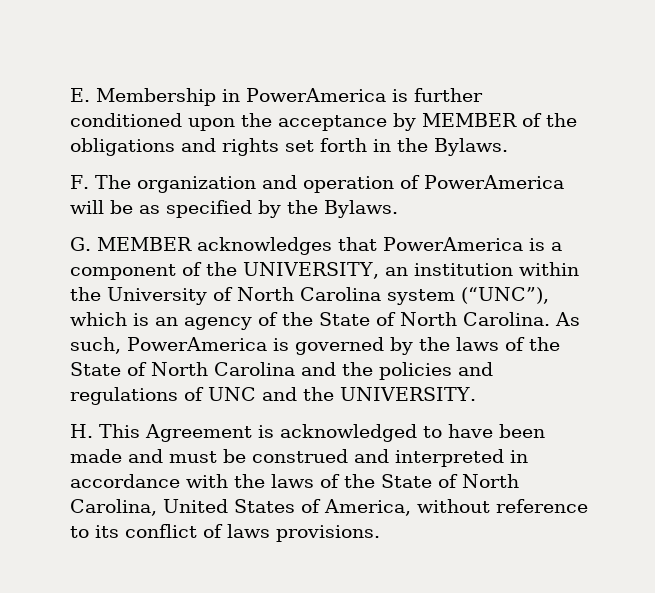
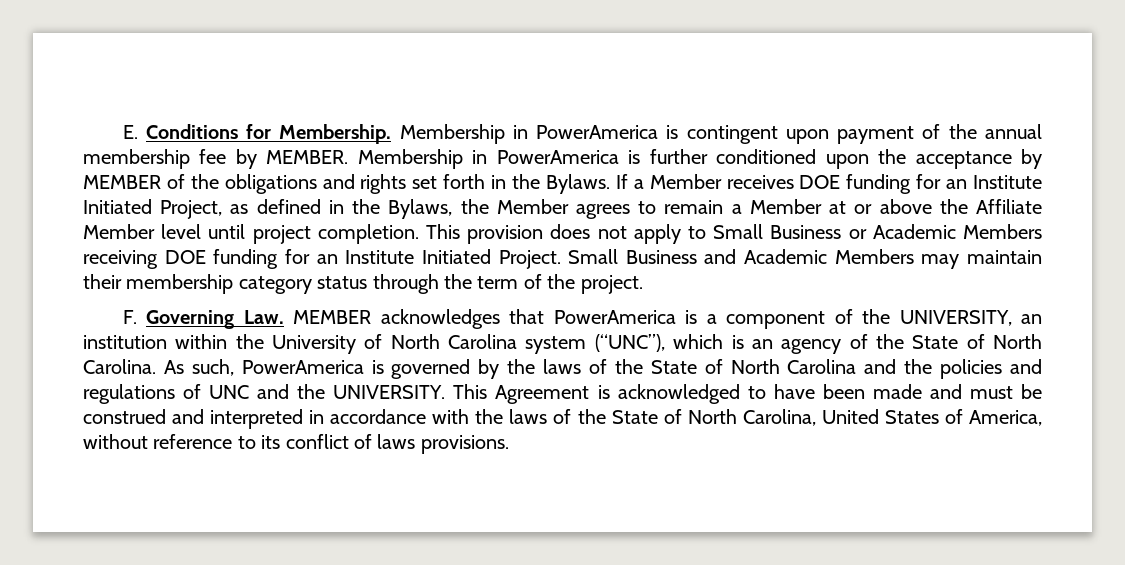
(90, 95) none -> [145,124,1042,144] [83,149,349,169] Conditions for Membership. Membership in PowerAmerica is contingent upon payment of the annual membership fee by MEMBER.
[70,175,564,193] [70,200,398,218] [70,237,91,251] // F. The organization and operation of PowerAmerica will be as specified by the Bylaws. // G. -> [615,174,1043,194] [83,199,1042,219] [83,224,1043,244] [83,249,1042,269] [83,274,643,294] [122,310,284,329] If a Member receives DOE funding for an Institute Initiated Project, as defined in the Bylaws, the Member agrees to remain a Member at or above the Affiliate Member level until project completion. This provision does not apply to Small Business or Academic Members receiving DOE funding for an Institute Initiated Project. Small Business and Academic Members may maintain their membership category status through the term of the project. // F. Governing Law.
[70,424,93,438] // H. -> (446, 392) none

